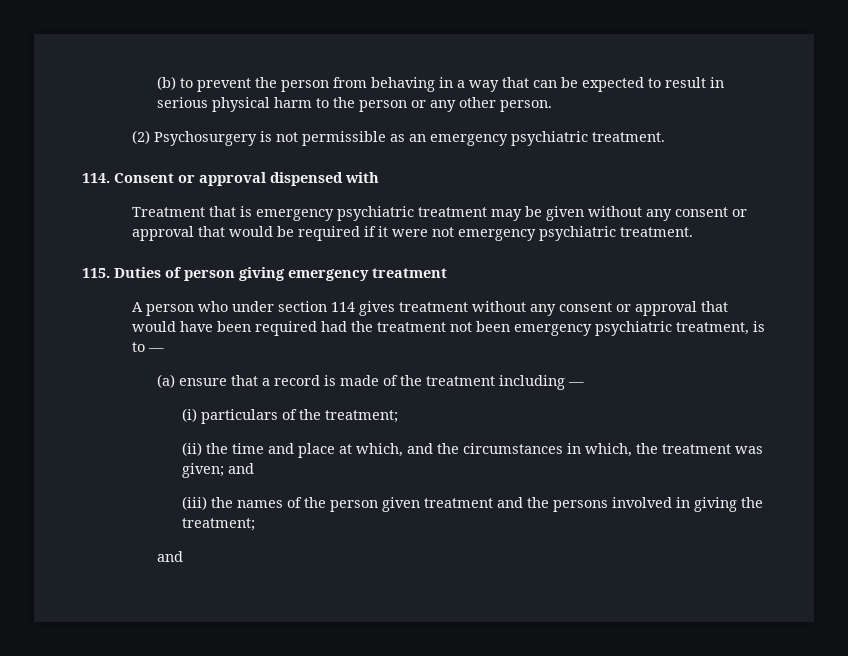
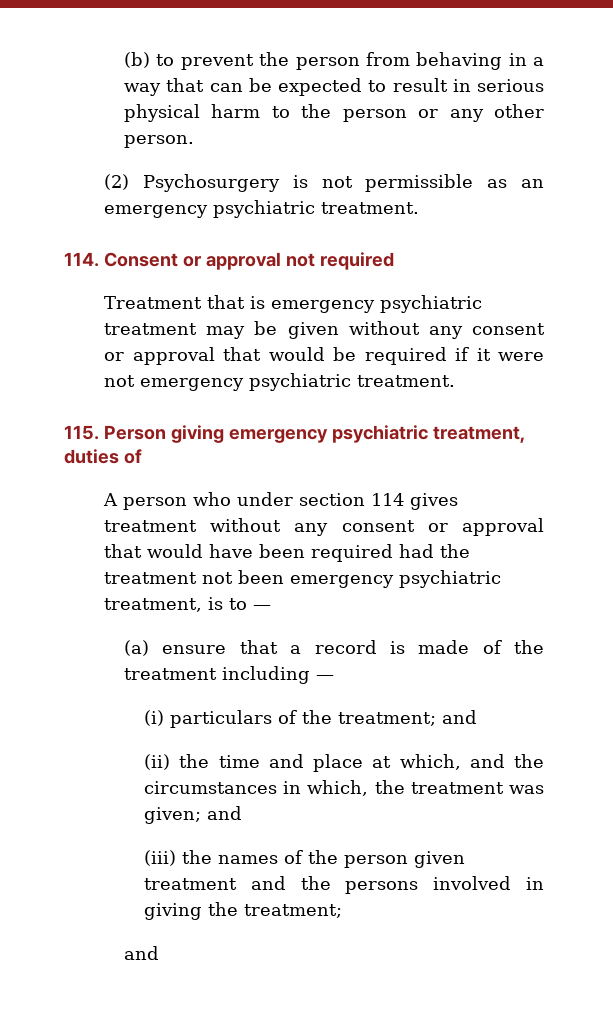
[270,172,379,186] dispensed with -> [285,252,394,270] not required
[114,267,447,281] Duties of person giving emergency treatment -> [103,425,525,443] [64,449,142,464] Person giving emergency psychiatric treatment, duties of
(398, 416) none -> [442,710,478,724] and

